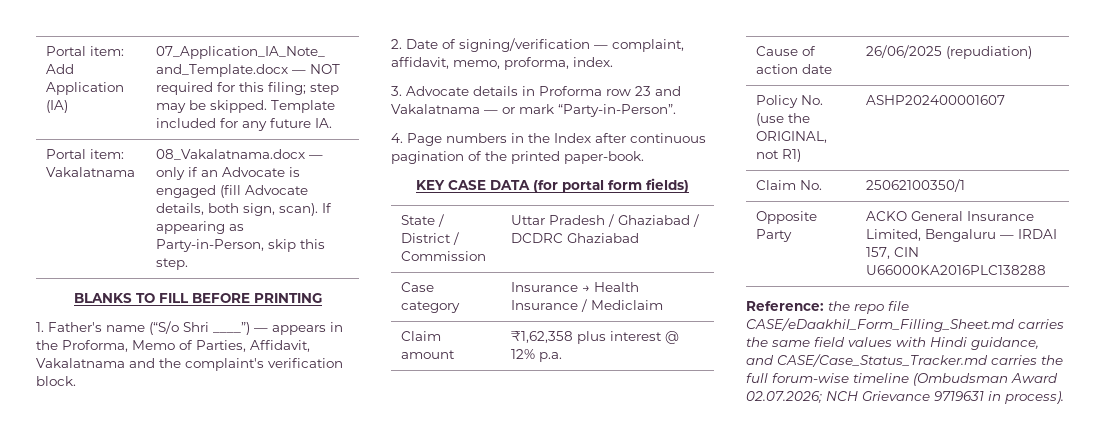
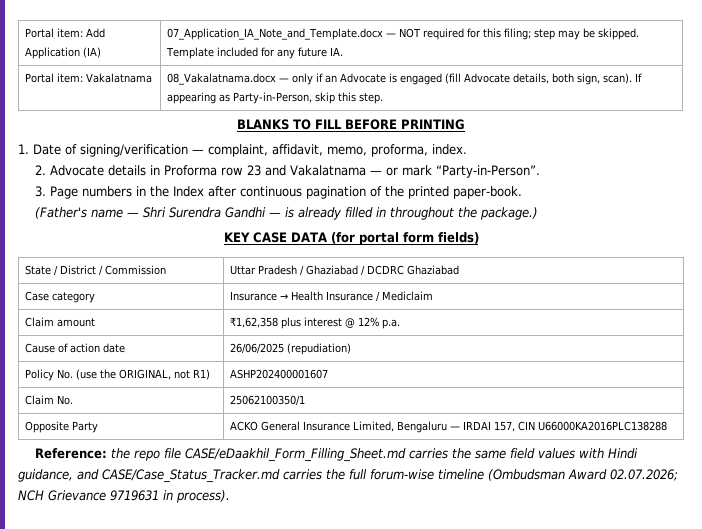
[48,321,343,335] [36,340,310,352] [36,358,343,371] [36,376,76,386] [391,39,402,49] Father's name (“S/o Shri ____”) — appears in the Proforma, Memo of Parties, Affidavit, Vakalatnama and the complaint's verification block. // 2. -> (29, 149) none
[391,86,402,96] 3. -> [34,165,46,175] 2.
[391,133,403,143] 4. -> [34,186,46,197] 3.
(644, 157) none -> [34,207,538,220] // (Father's name — Shri Surendra Gandhi — is already filled in throughout the package.)

